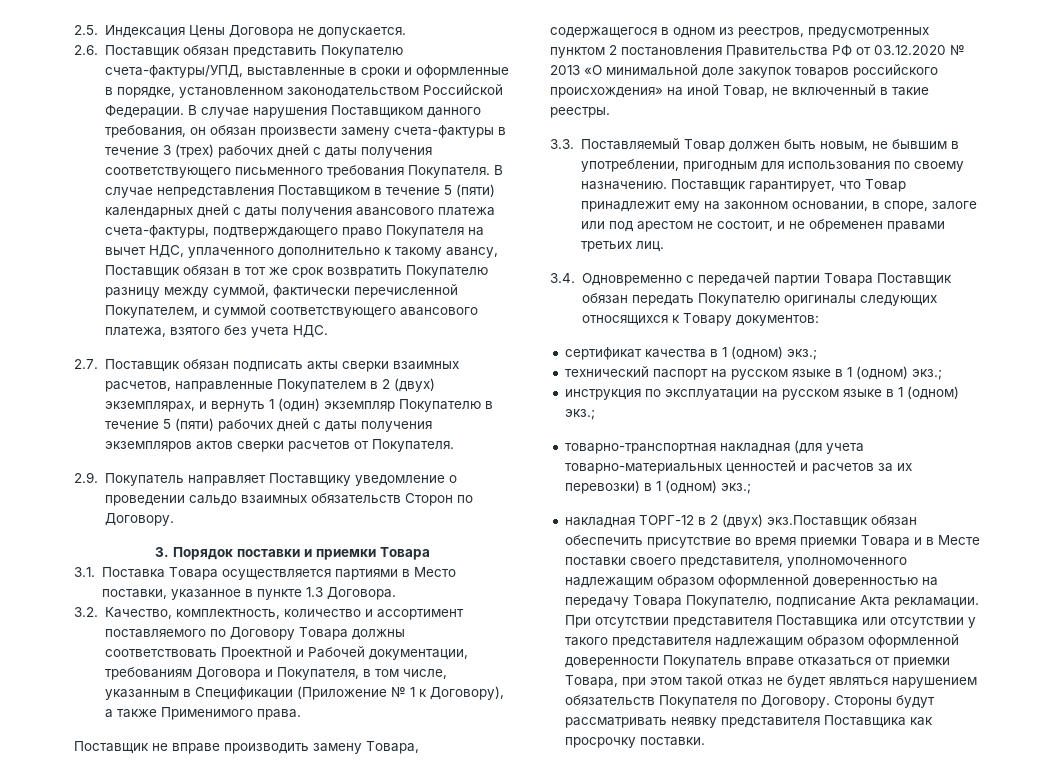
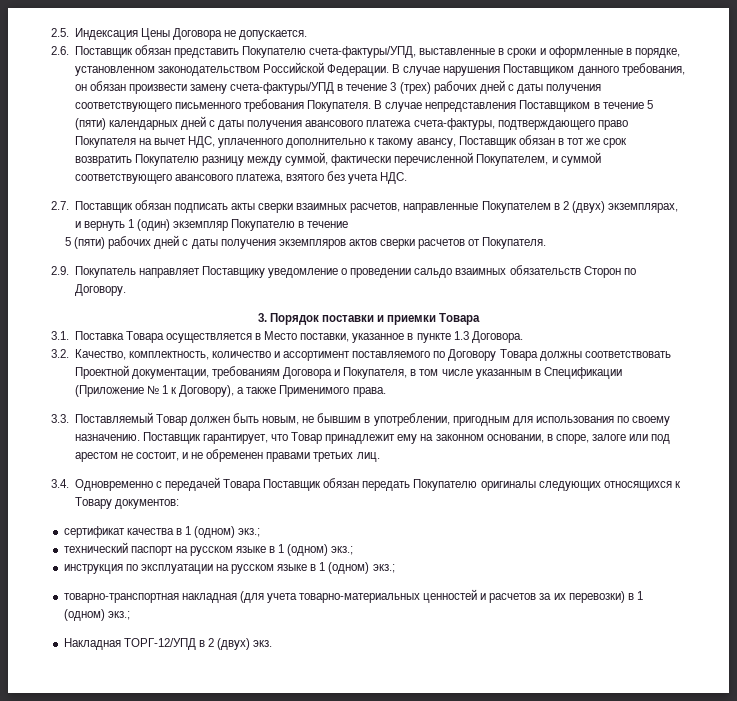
[393,125,494,138] счета-фактуры -> [230,82,335,94] счета-фактуры/УПД
(159, 425) none -> (349, 224) //
[334,569,398,580] партиями -> (252, 338) none
[295,646,365,658] и Рабочей -> (129, 372) none
[402,669,447,679] числе, -> [441,369,473,376] числе
[74,741,419,754] [550,27,929,38] [550,45,965,58] [550,64,938,78] [550,84,929,98] [550,107,610,118] // Поставщик не вправе производить замену Товара, содержащегося в одном из реестров, предусмотренных пунктом 2 постановления Правительства РФ от 03.12.2020 № 2013 «О минимальной доле закупок товаров российского происхождения» на иной Товар, не включенный в такие реестры. -> (386, 392) none
[773,275,820,286] партии -> (220, 484) none
[564,514,917,528] [564,535,980,548] [564,557,907,568] [564,574,938,588] [564,595,979,608] [564,615,976,628] [564,634,959,648] [564,655,950,668] [564,674,977,688] [564,695,935,708] [564,715,933,728] [564,737,705,748] накладная ТОРГ-12 в 2 (двух) экз.Поставщик обязан обеспечить присутствие во время приемки Товара и в Месте поставки своего представителя, уполномоченного надлежащим образом оформленной доверенностью на передачу Товара Покупателю, подписание Акта рекламации. При отсутствии представителя Поставщика или отсутствии у такого представителя надлежащим образом оформленной доверенности Покупатель вправе отказаться от приемки Товара, при этом такой отказ не будет являться нарушением обязательств Покупателя по Договору. Стороны будут рассматривать неявку представителя Поставщика как просрочку поставки. -> [63,638,273,650] Накладная ТОРГ-12/УПД в 2 (двух) экз.

